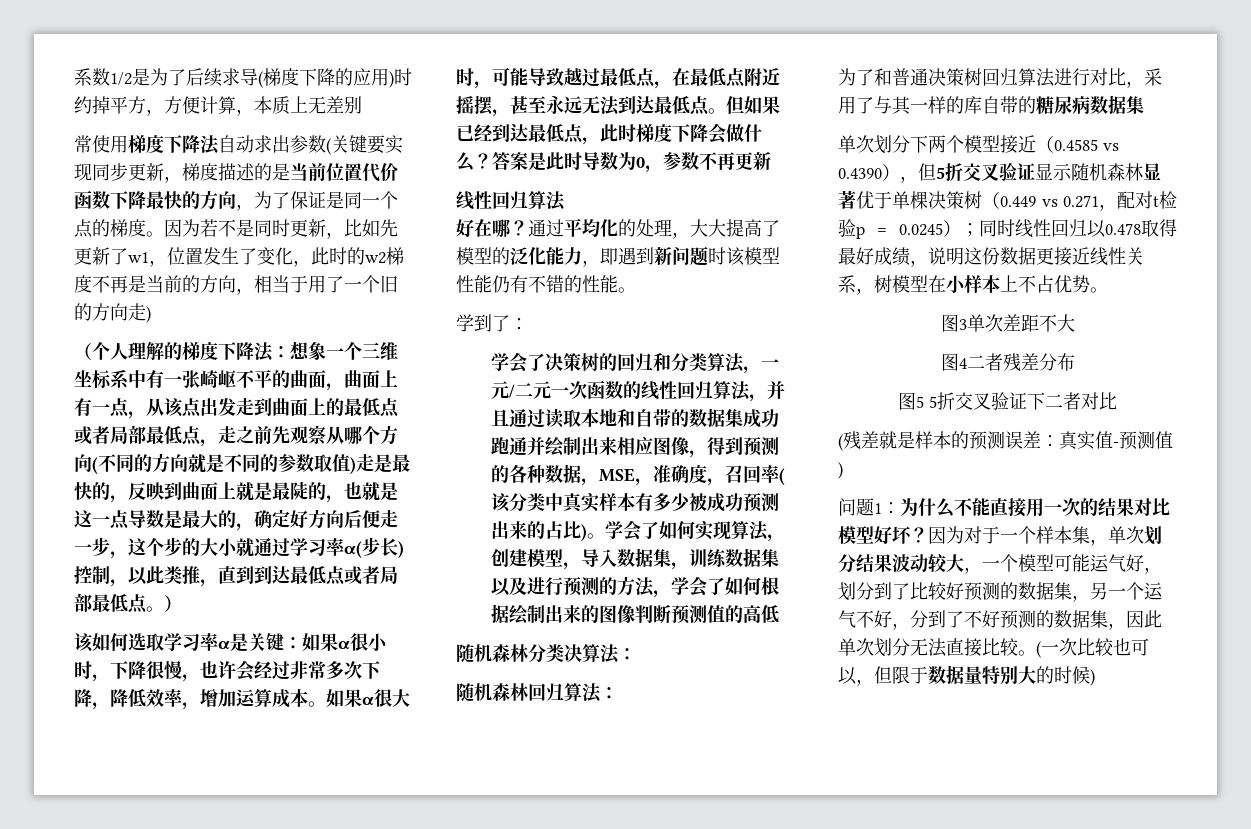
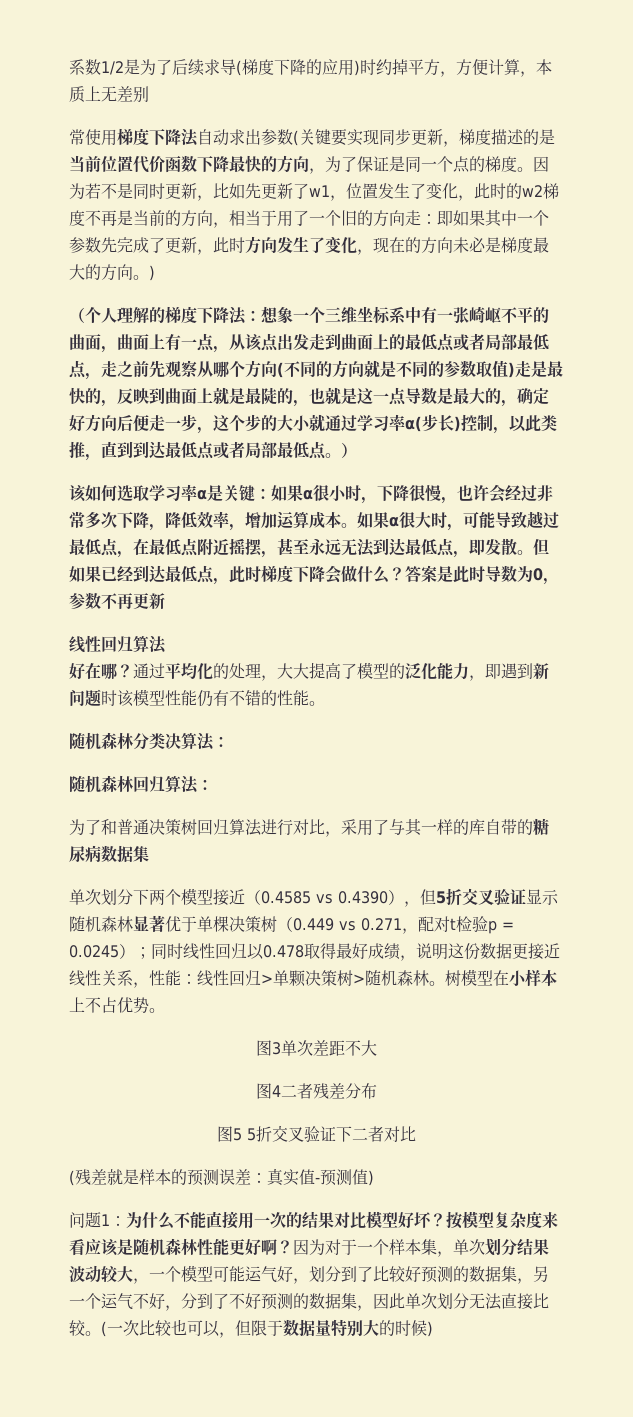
(146, 312) none -> [421,210,549,227] [69,236,549,255] [69,264,149,281] ：即如果其中一个参数先完成了更新，此时方向发生了变化，现在的方向未必是梯度最大的方向。
(710, 106) none -> [453,538,517,558] ，即发散
[456,314,528,332] [491,352,780,374] [491,380,786,402] [491,408,780,428] [491,436,780,458] [491,464,786,486] [491,493,780,513] [491,520,786,542] [491,548,780,570] [491,576,780,598] [491,604,780,625] // 学到了： // 学会了决策树的回归和分类算法，一元/二元一次函数的线性回归算法，并且通过读取本地和自带的数据集成功跑通并绘制出来相应图像，得到预测的各种数据，MSE，准确度，召回率(该分类中真实样本有多少被成功预测出来的占比)。学会了如何实现算法，创建模型，导入数据集，训练数据集以及进行预测的方法，学会了如何根据绘制出来的图像判断预测值的高低 -> (325, 703) none
(874, 291) none -> [149,970,445,987] 性能：线性回归>单颗决策树>随机森林。
(928, 535) none -> [446,1211,558,1229] [69,1238,293,1256] 按模型复杂度来看应该是随机森林性能更好啊？

